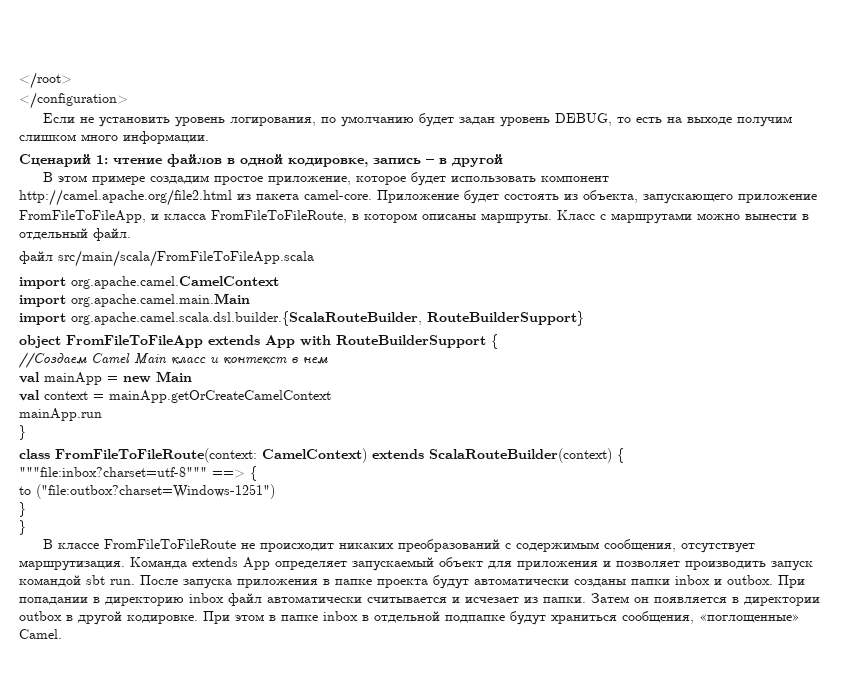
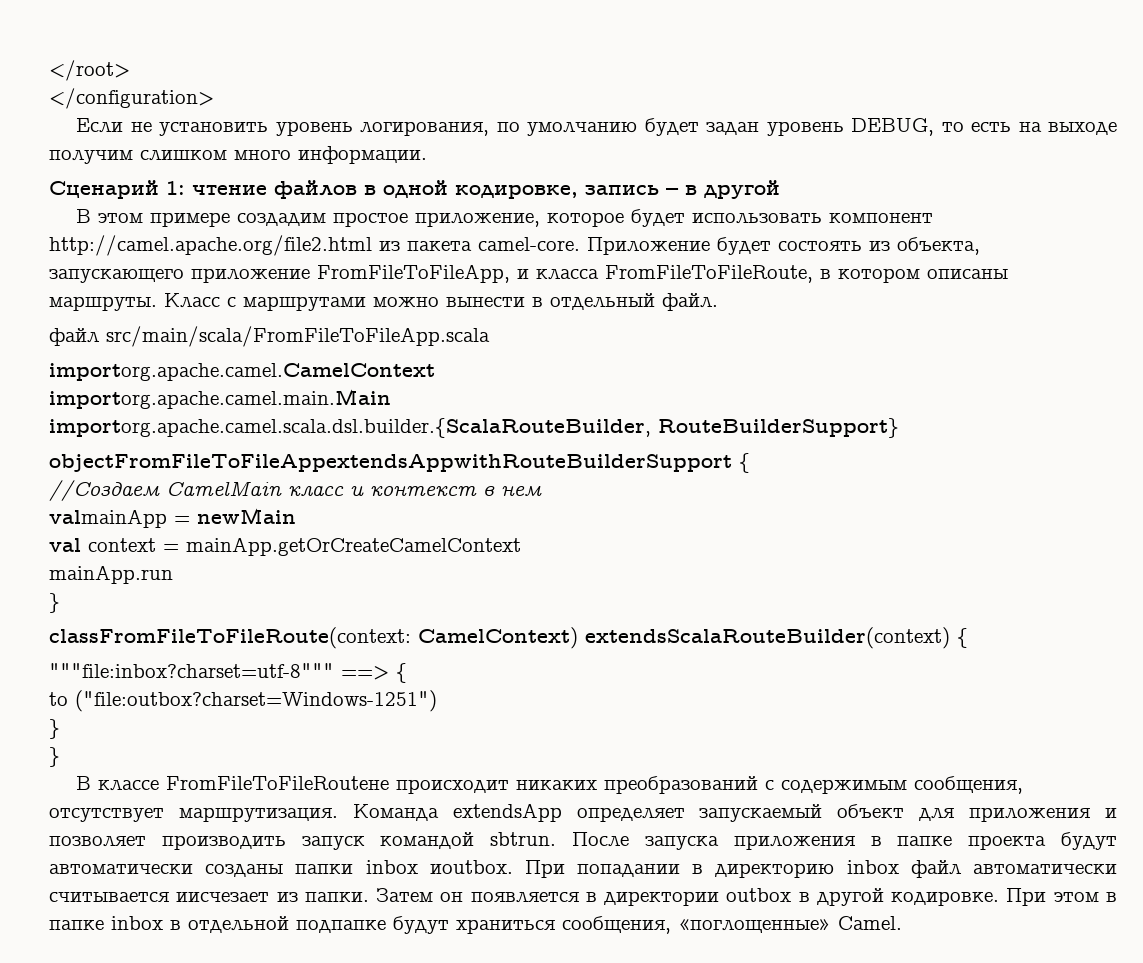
[19,276,279,289] [19,293,250,307] [19,311,584,326] [19,335,486,348] import org.apache.camel.CamelContext // import org.apache.camel.main.Main // import org.apache.camel.scala.dsl.builder.{ScalaRouteBuilder, RouteBuilderSupport} // object FromFileToFileApp extends App with RouteBuilderSupport -> [49,363,435,381] [49,389,391,409] [49,418,899,438] [49,454,732,472] importorg.apache.camel.CamelContext // importorg.apache.camel.main.Main // importorg.apache.camel.scala.dsl.builder.{ScalaRouteBuilder, RouteBuilderSupport} // objectFromFileToFileAppextendsAppwithRouteBuilderSupport
[91,353,167,365] Camel Main -> [166,481,282,496] CamelMain
[19,371,192,385] val mainApp = new Main -> [49,508,296,528] valmainApp = newMain
[19,448,612,463] class FromFileToFileRoute(context: CamelContext) extends ScalaRouteBuilder(context) -> [49,627,950,649] classFromFileToFileRoute(context: CamelContext) extendsScalaRouteBuilder(context)
[104,539,256,549] FromFileToFileRoute не -> [166,776,390,790] FromFileToFileRouteне
[192,557,270,570] extends App -> [452,803,562,822] extendsApp
[86,575,135,585] sbt run. -> [490,832,557,846] sbtrun.
[714,575,773,585] и outbox. -> [429,860,513,874] иoutbox.
[452,597,519,603] и исчезает -> [176,892,270,902] иисчезает

